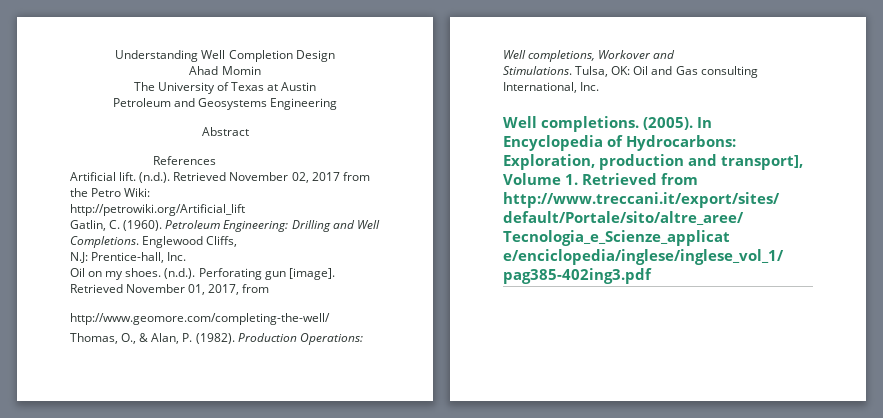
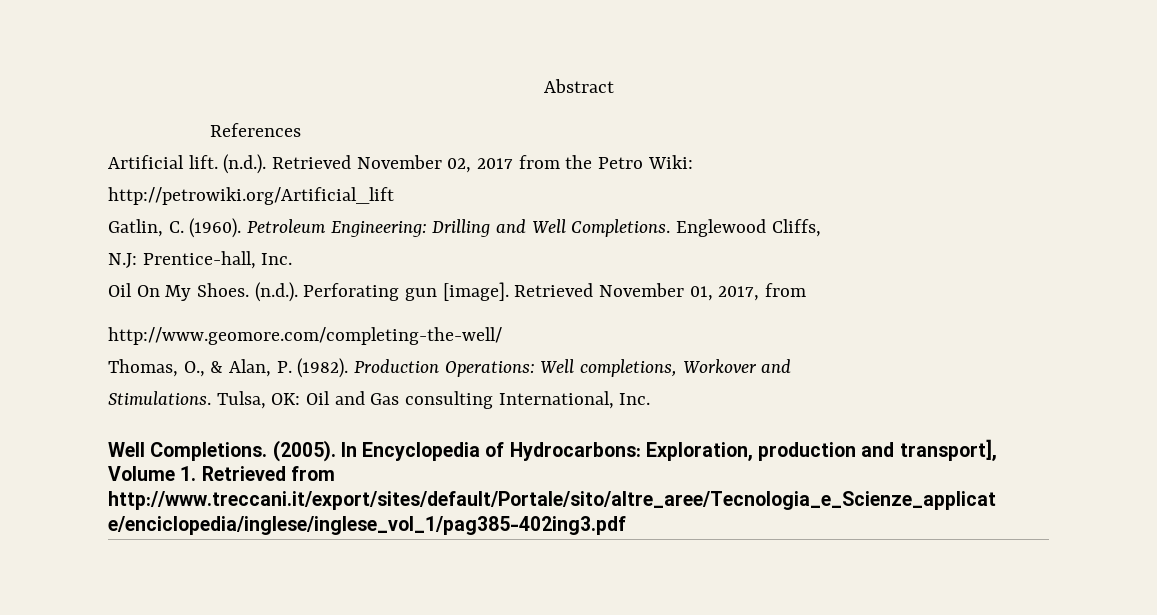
[115,50,335,62] [189,66,261,75] [133,82,317,94] [112,98,338,110] Understanding Well Completion Design // Ahad Momin // The University of Texas at Austin // Petroleum and Geosystems Engineering // -> (543, 86) none
[88,268,162,280] on my shoes. -> [136,283,250,301] On My Shoes.
[541,116,639,132] completions. -> [150,442,268,461] Completions.

